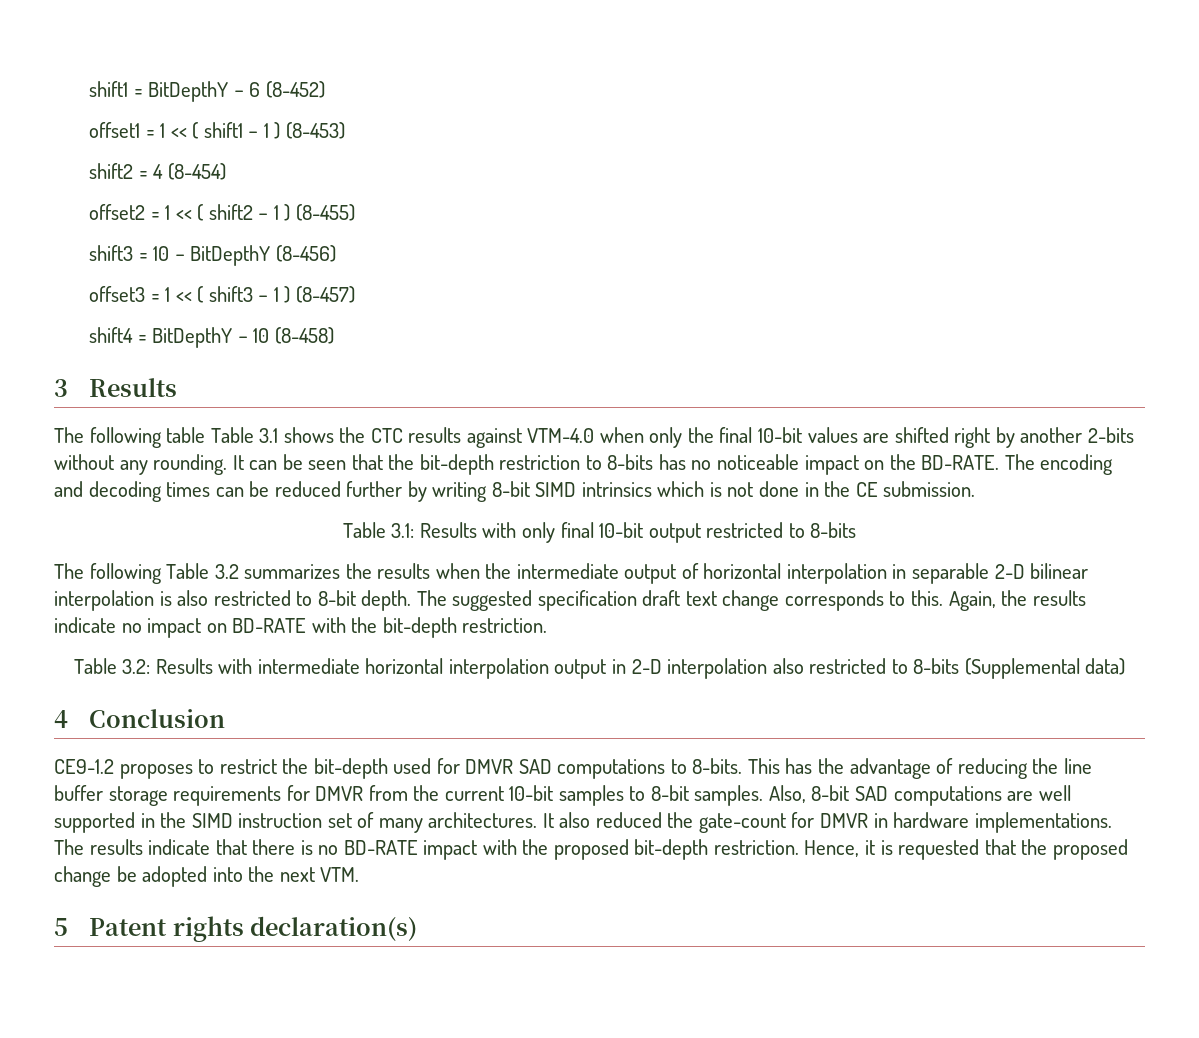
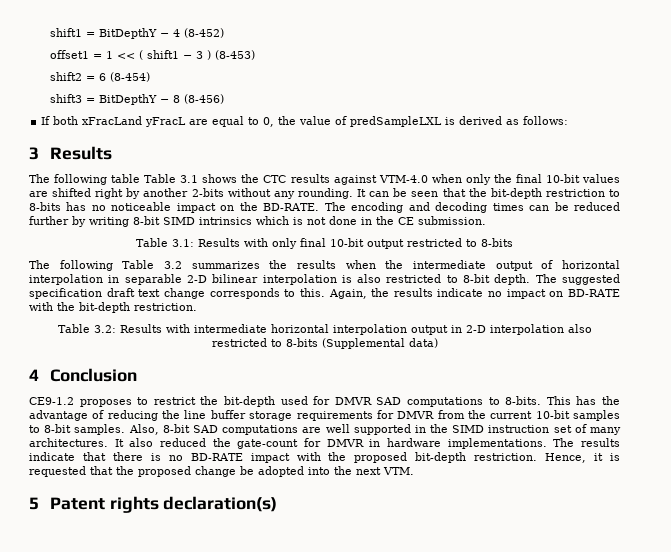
[249,82,261,97] 6 -> [173,29,181,37] 4
[263,123,269,138] 1 -> [196,51,204,59] 3
[153,164,164,179] 4 -> [99,73,107,81] 6
[89,204,356,221] [89,245,336,266] [89,286,356,303] [89,327,334,348] offset2 = 1 << ( shift2 − 1 ) (8-455) // shift3 = 10 − BitDepthY (8-456) // offset3 = 1 << ( shift3 − 1 ) (8-457) // shift4 = BitDepthY − 10 (8-458) -> [50,94,225,105] [41,116,569,127] shift3 = BitDepthY − 8 (8-456) // If both xFracLand yFracL are equal to 0, the value of predSampleLXL is derived as follows:

